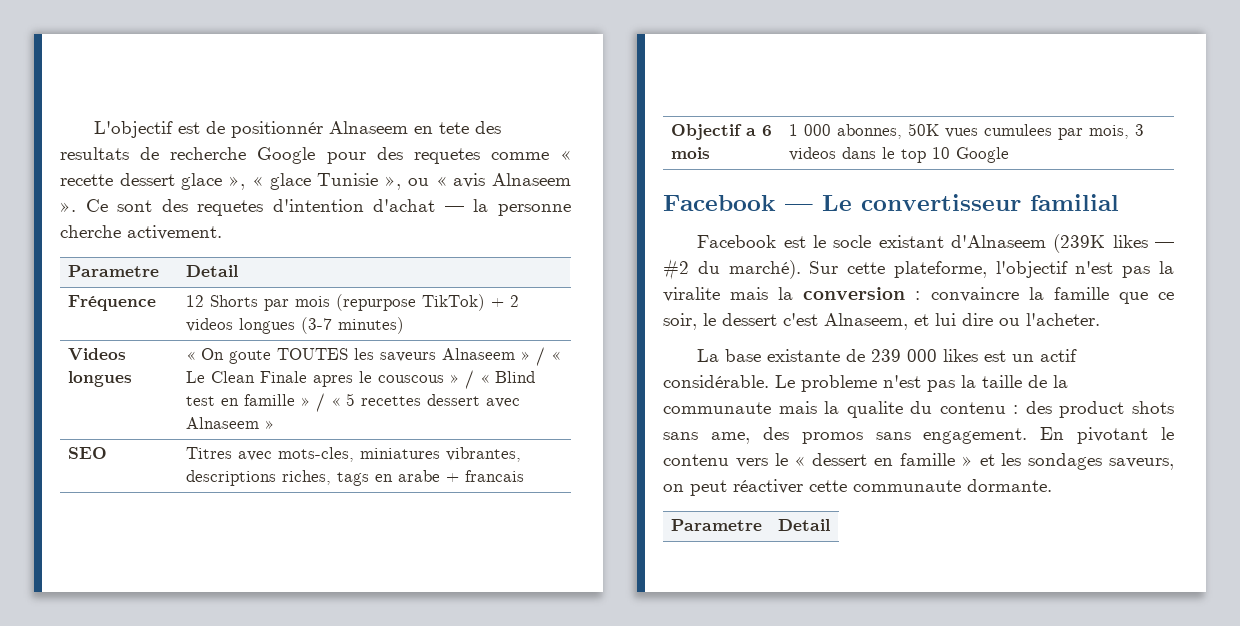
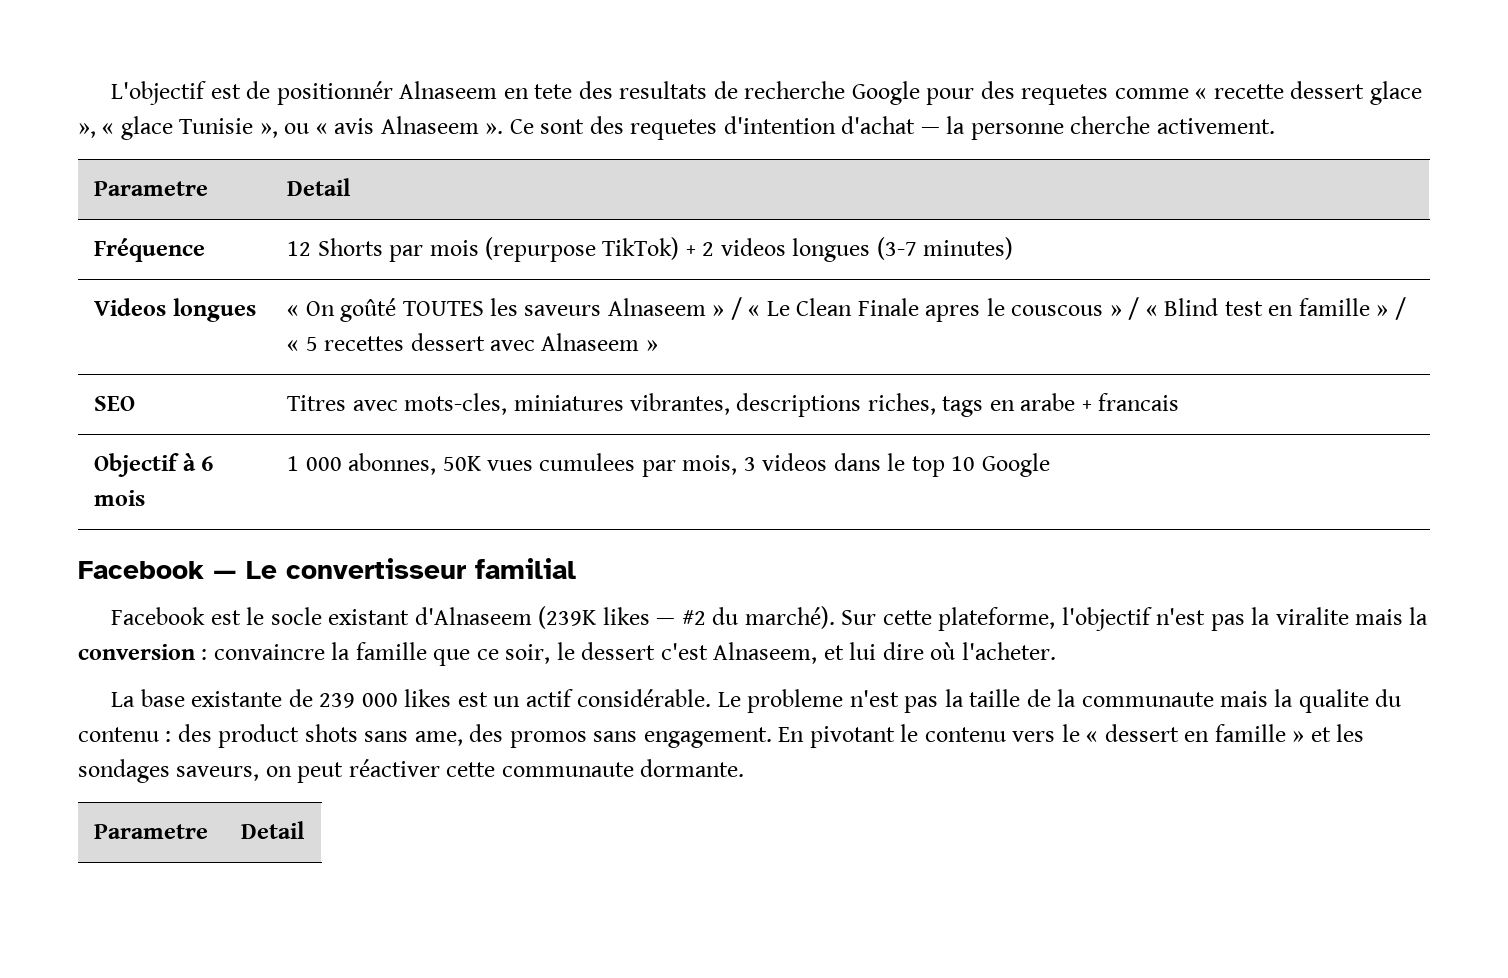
[228,350,271,364] goute -> [340,298,397,322] goûté
[745,128,756,136] a -> [182,453,196,471] à
[999,318,1020,326] ou -> [930,642,956,660] où

